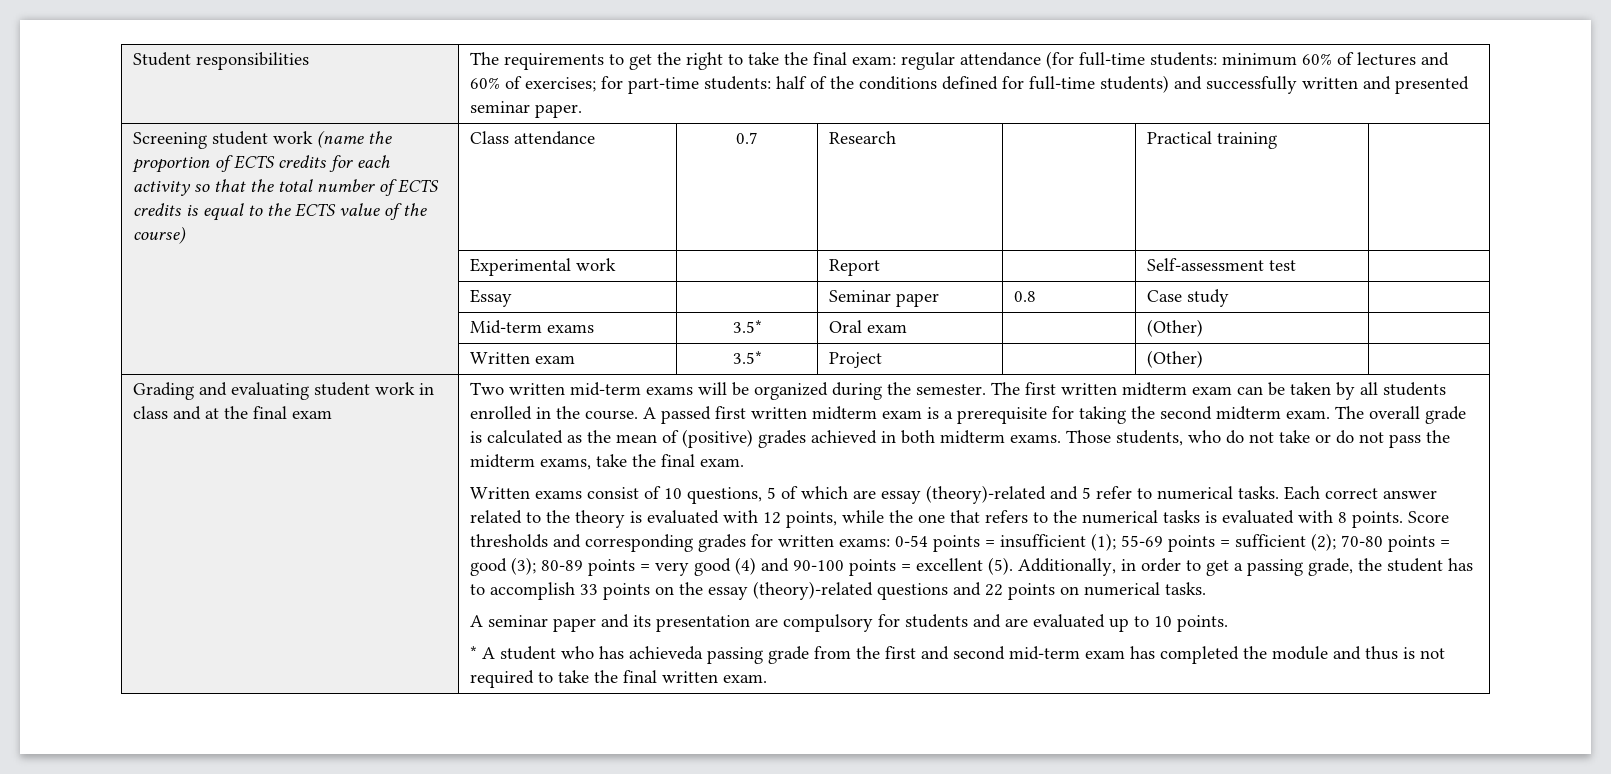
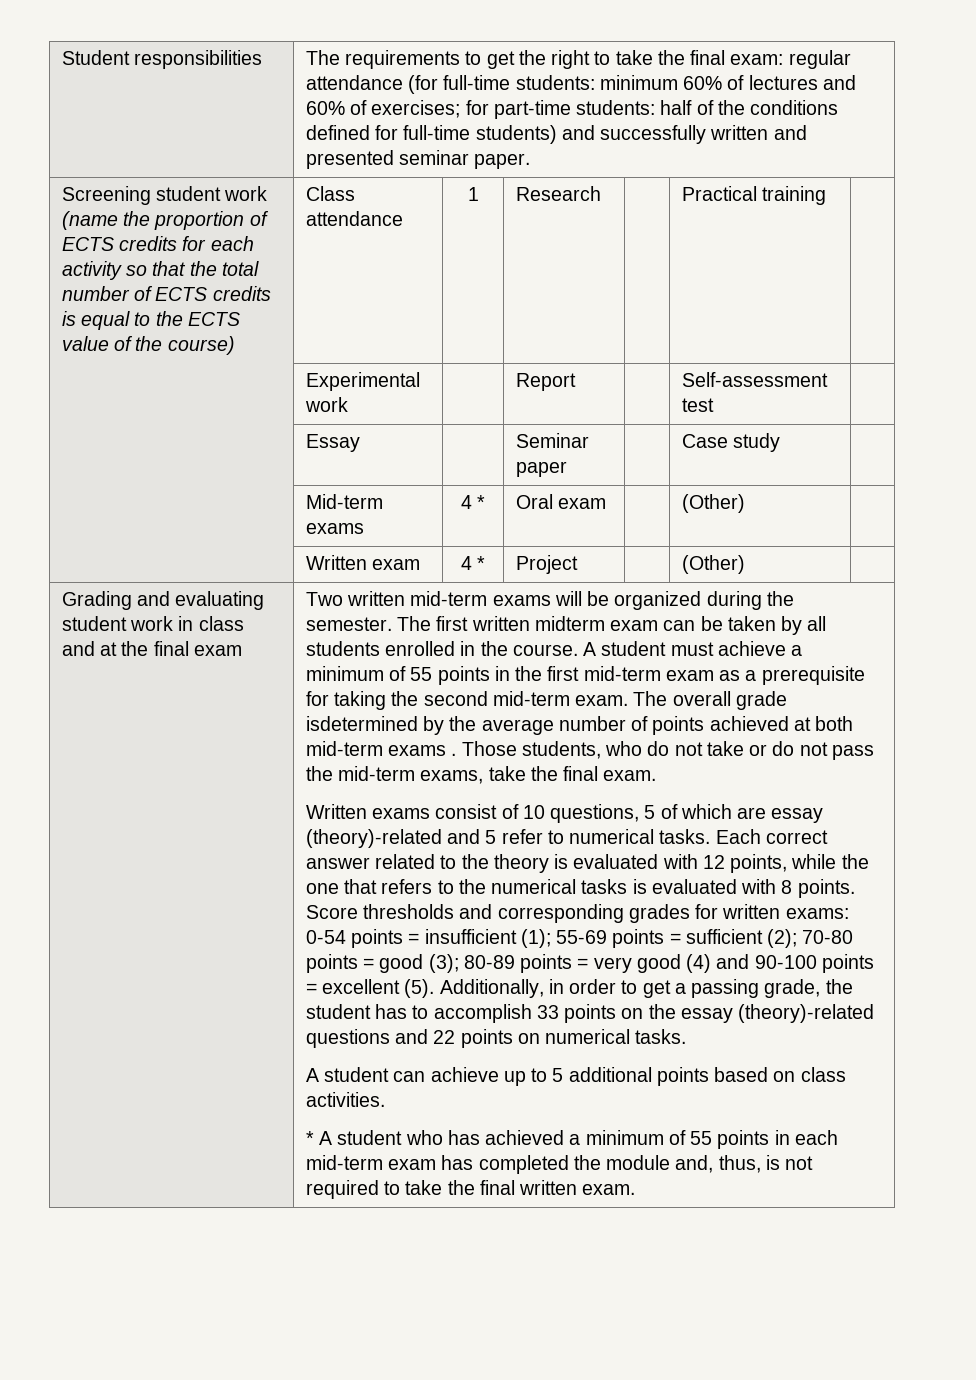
[736,132,758,144] 0.7 -> [467,187,479,201] 1
[1013,291,1036,302] 0.8 -> (567, 469) none
[732,320,762,333] 3.5* -> [460,495,486,509] 4 *
[732,351,762,364] 3.5* -> [460,556,486,570] 4 *
[660,406,939,424] passed first written midterm exam is -> [601,641,803,656] [305,666,741,685] student must achieve a minimum of 55 points in the first mid-term exam as
[1215,406,1281,420] midterm -> [492,691,570,706] mid-term
[469,429,1061,448] is calculated as the mean of (positive) grades achieved in both midterm exams. -> [305,716,854,735] [305,741,457,756] isdetermined by the average number of points achieved at both mid-term exams .
[469,454,535,468] midterm -> [338,766,416,781] mid-term
[487,614,1228,632] seminar paper and its presentation are compulsory for students and are evaluated up to 10 points. -> [324,1067,846,1086] [305,1092,385,1107] student can achieve up to 5 additional points based on class activities.
[628,646,1005,664] achieveda passing grade from the first and second -> [485,1130,838,1149] achieved a minimum of 55 points in each
[1332,646,1398,660] and thus -> [675,1155,761,1173] and, thus,

